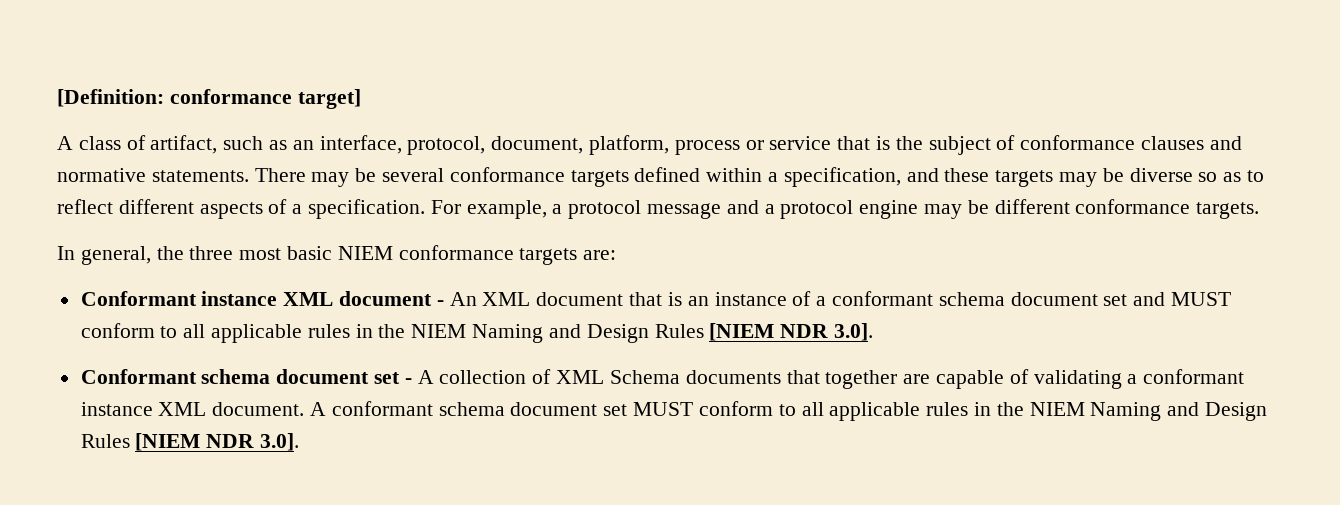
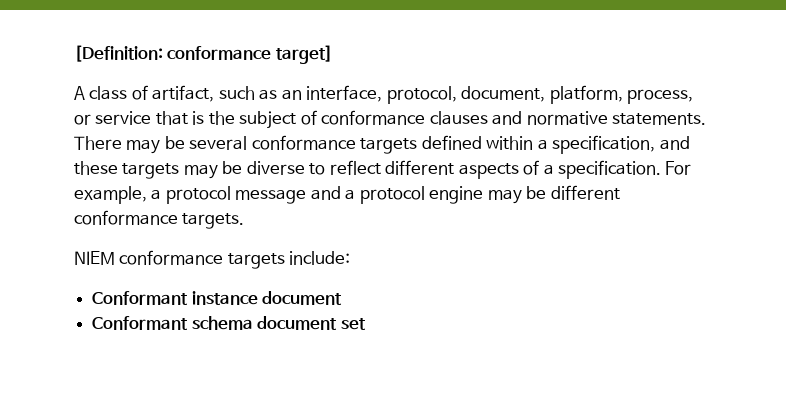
[674,140,740,155] process -> [626,89,693,104] process,
[1198,172,1242,182] so as -> (305, 168) none
[57,246,333,265] In general, the three most basic -> (245, 221) none
[583,250,617,260] are: -> [289,251,351,265] include:
[283,291,1231,306] [80,323,873,343] [80,369,1245,389] [80,401,1267,421] [80,433,300,451] XML document - An XML document that is an instance of a conformant schema document set and MUST conform to all applicable rules in the NIEM Naming and Design Rules [NIEM NDR 3.0]. // Conformant schema document set - A collection of XML Schema documents that together are capable of validating a conformant instance XML document. A conformant schema document set MUST conform to all applicable rules in the NIEM Naming and Design Rules [NIEM NDR 3.0]. -> [262,291,343,305] [92,316,366,330] document // Conformant schema document set

